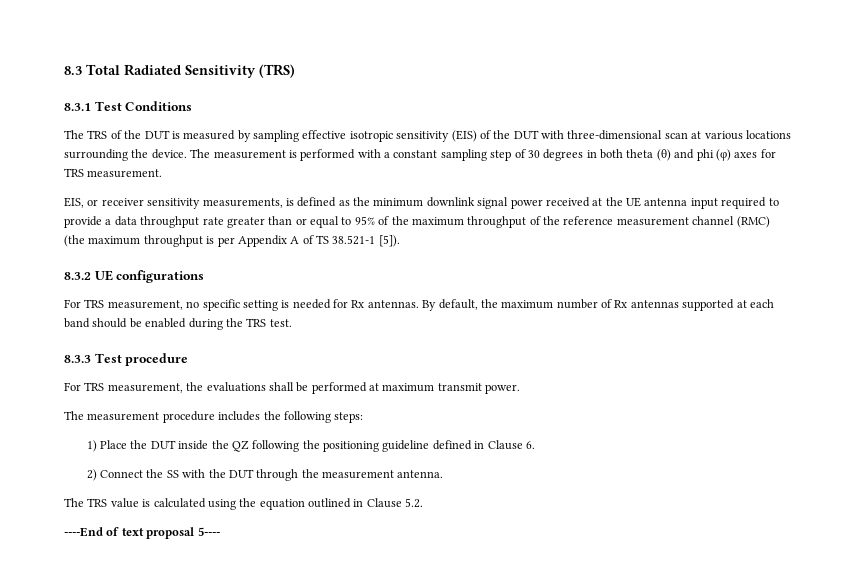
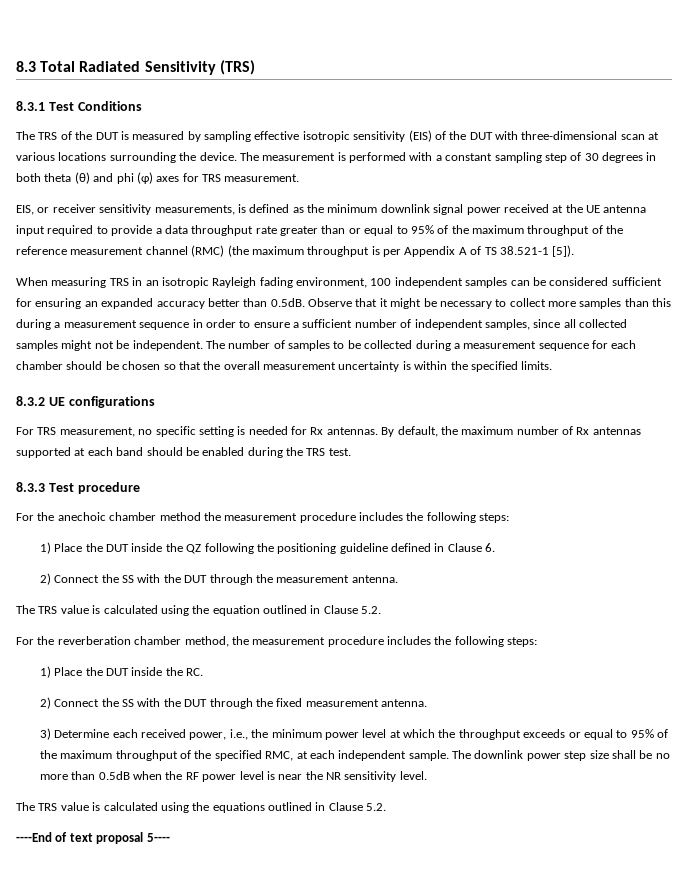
(400, 241) none -> [16,277,662,288] [16,298,672,309] [16,319,627,330] [16,340,637,351] [16,361,553,372] // When measuring TRS in an isotropic Rayleigh fading environment, 100 independent samples can be considered sufficient for ensuring an expanded accuracy better than 0.5dB. Observe that it might be necessary to collect more samples than this during a measurement sequence in order to ensure a sufficient number of independent samples, since all collected samples might not be independent. The number of samples to be collected during a measurement sequence for each chamber should be chosen so that the overall measurement uncertainty is within the specified limits.
[84,382,521,394] [64,411,84,420] TRS measurement, the evaluations shall be performed at maximum transmit power. // The -> [37,512,221,521] the anechoic chamber method the
(424, 503) none -> [16,636,538,647] [39,666,204,678] [39,697,428,709] [39,728,669,740] [39,750,670,761] [39,771,427,782] [16,802,387,813] // For the reverberation chamber method, the measurement procedure includes the following steps: // 1) Place the DUT inside the RC. // 2) Connect the SS with the DUT through the fixed measurement antenna. // 3) Determine each received power, i.e., the minimum power level at which the throughput exceeds or equal to 95% of the maximum throughput of the specified RMC, at each independent sample. The downlink power step size shall be no more than 0.5dB when the RF power level is near the NR sensitivity level. // The TRS value is calculated using the equations outlined in Clause 5.2.

